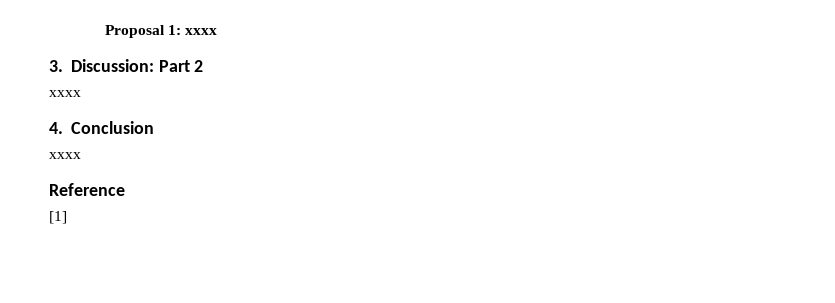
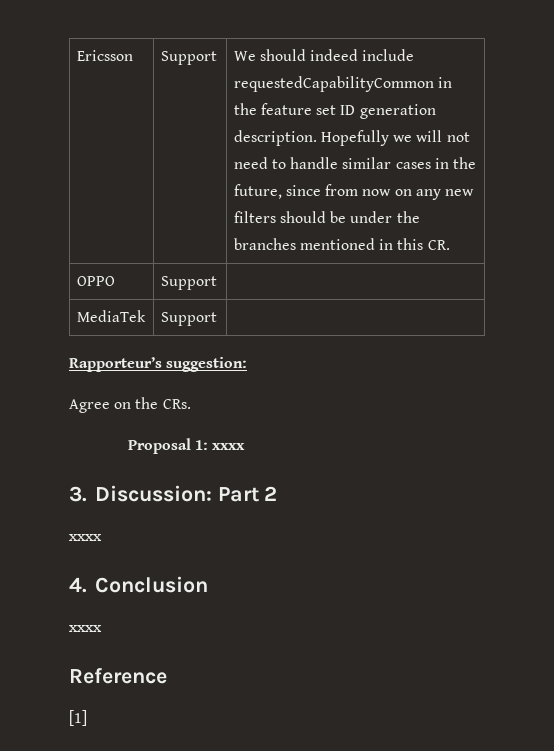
(104, 31) none -> [76,50,133,61] [160,51,217,65] [233,49,415,61] [233,76,452,92] [233,103,436,119] [233,130,470,146] [233,157,476,169] [233,184,474,200] [233,211,420,223] [233,238,450,250] [76,276,115,286] [160,276,217,290] [76,310,146,322] [160,312,217,326] [69,357,248,372] [69,397,191,413] Ericsson | Support | We should indeed include requestedCapabilityCommon in the feature set ID generation description. Hopefully we will not need to handle similar cases in the future, since from now on any new filters should be under the branches mentioned in this CR. // OPPO | Support | // MediaTek | Support | // Rapporteur’s suggestion: // Agree on the CRs. //

